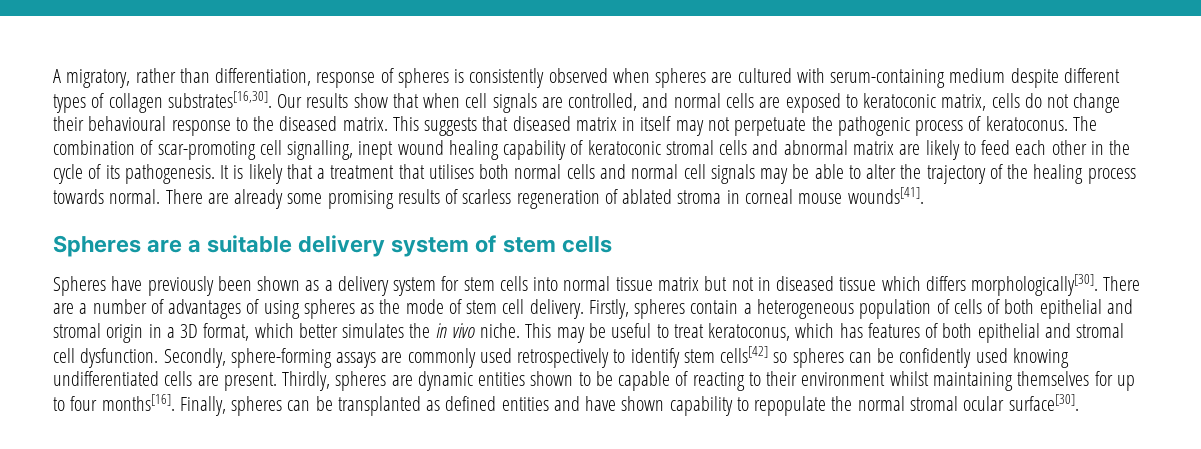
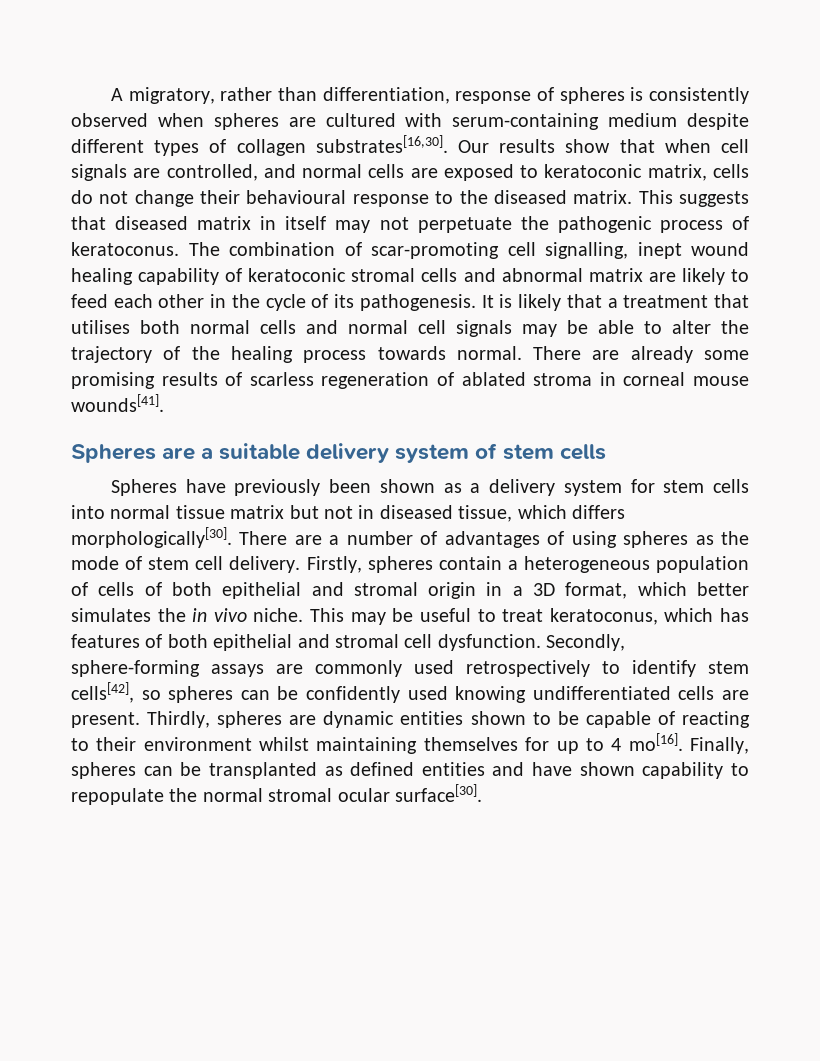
[839,277,877,291] tissue -> [458,505,513,522] tissue,
[720,346,769,363] cells[42] -> [71,682,134,703] cells[42],
[70,394,175,411] four months[16]. -> [611,733,683,751] 4 mo[16].

